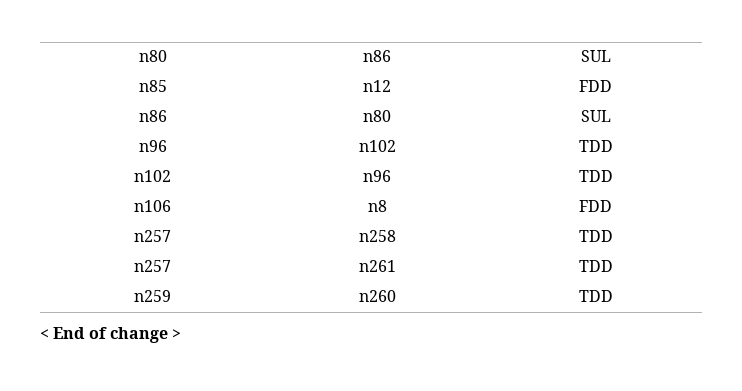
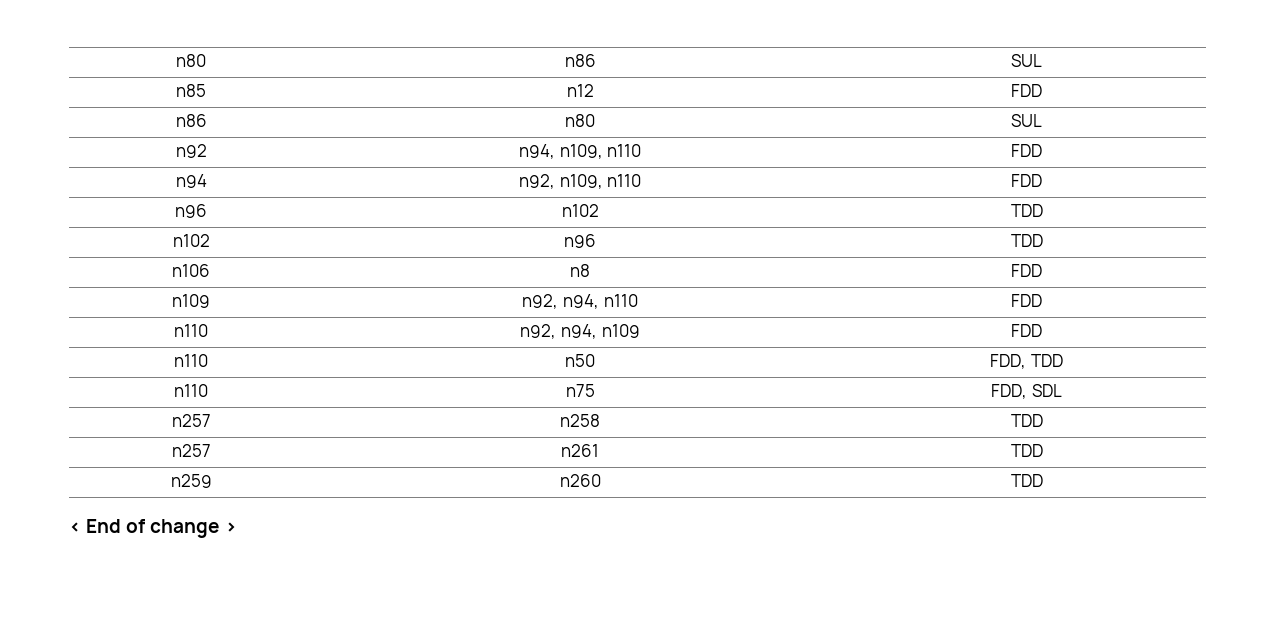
(611, 116) none -> [175,144,207,158] [518,144,642,159] [1011,144,1042,157] [175,174,207,188] [518,174,642,189] [1011,174,1042,187] // n92 | n94, n109, n110 | FDD // n94 | n92, n109, n110 | FDD
(612, 206) none -> [172,294,210,308] [522,294,638,309] [1011,294,1042,307] [174,324,208,337] [520,324,640,339] [1011,324,1042,337] [174,354,208,367] [565,354,595,367] [990,354,1063,369] [174,384,208,397] [565,384,595,397] [991,384,1062,399] // n109 | n92, n94, n110 | FDD // n110 | n92, n94, n109 | FDD // n110 | n50 | FDD, TDD // n110 | n75 | FDD, SDL

